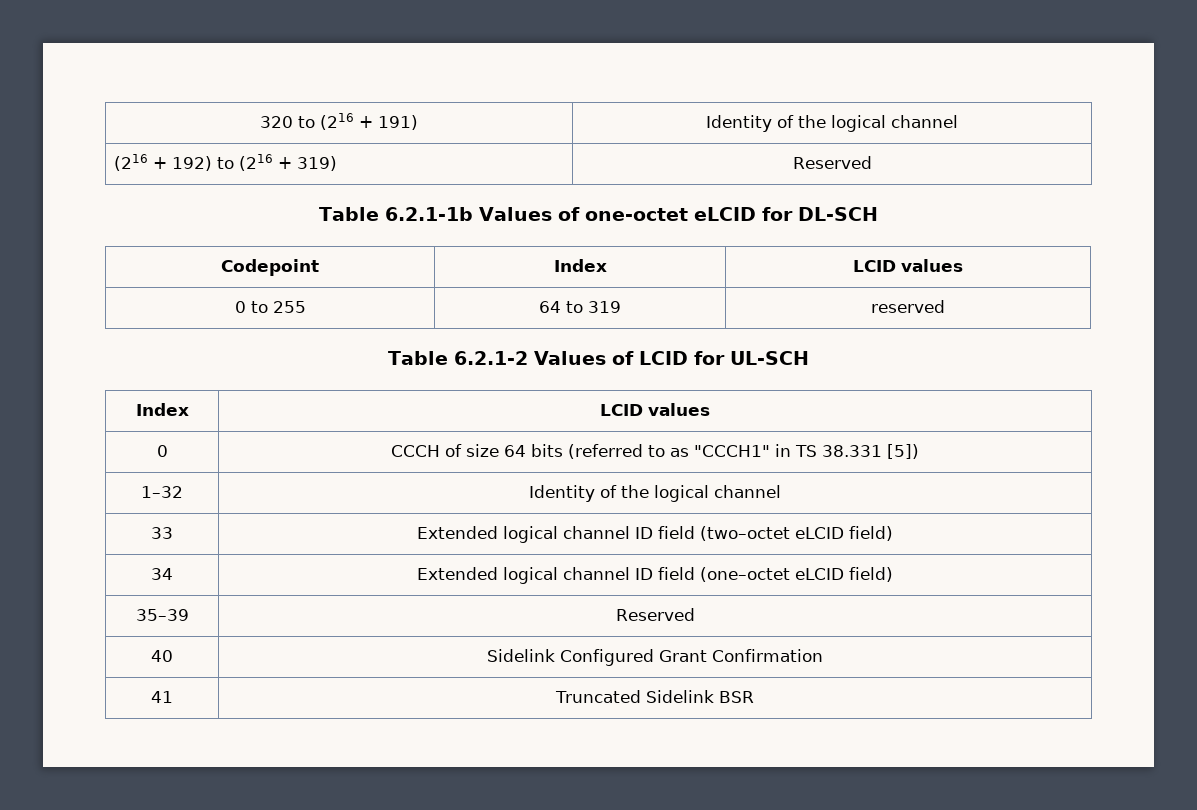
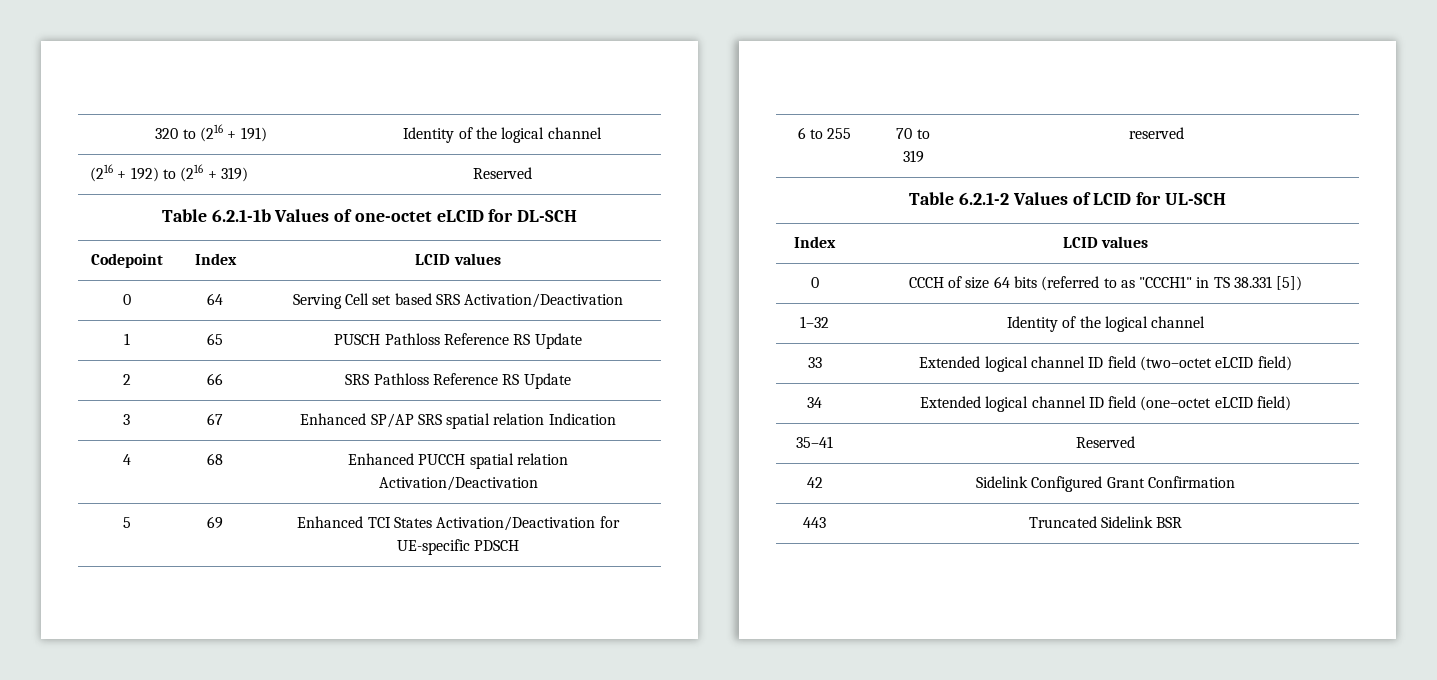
(246, 307) none -> [207,293,223,305] [292,293,624,309] [123,333,130,345] [207,333,223,345] [334,333,582,349] [122,374,131,385] [207,373,223,385] [345,373,571,389] [123,414,130,425] [207,413,223,425] [300,413,616,429] [122,454,131,465] [207,453,223,465] [348,453,568,469] [378,476,538,491] [122,517,131,528] [207,516,223,529] [297,516,620,531] [396,539,520,555] [797,127,806,139] | 64 | Serving Cell set based SRS Activation/Deactivation // 1 | 65 | PUSCH Pathloss Reference RS Update // 2 | 66 | SRS Pathloss Reference RS Update // 3 | 67 | Enhanced SP/AP SRS spatial relation Indication // 4 | 68 | Enhanced PUCCH spatial relation Activation/Deactivation // 5 | 69 | Enhanced TCI States Activation/Deactivation for UE-specific PDSCH // 6
[539,301,561,313] 64 -> [896,128,913,139] 70
[135,609,189,621] [615,608,695,621] [151,650,173,662] 35–39 | Reserved // 40 -> [796,436,833,448] [1076,436,1135,448] [806,477,823,488] 35–41 | Reserved // 42
[151,691,173,703] 41 -> [803,517,826,528] 443

